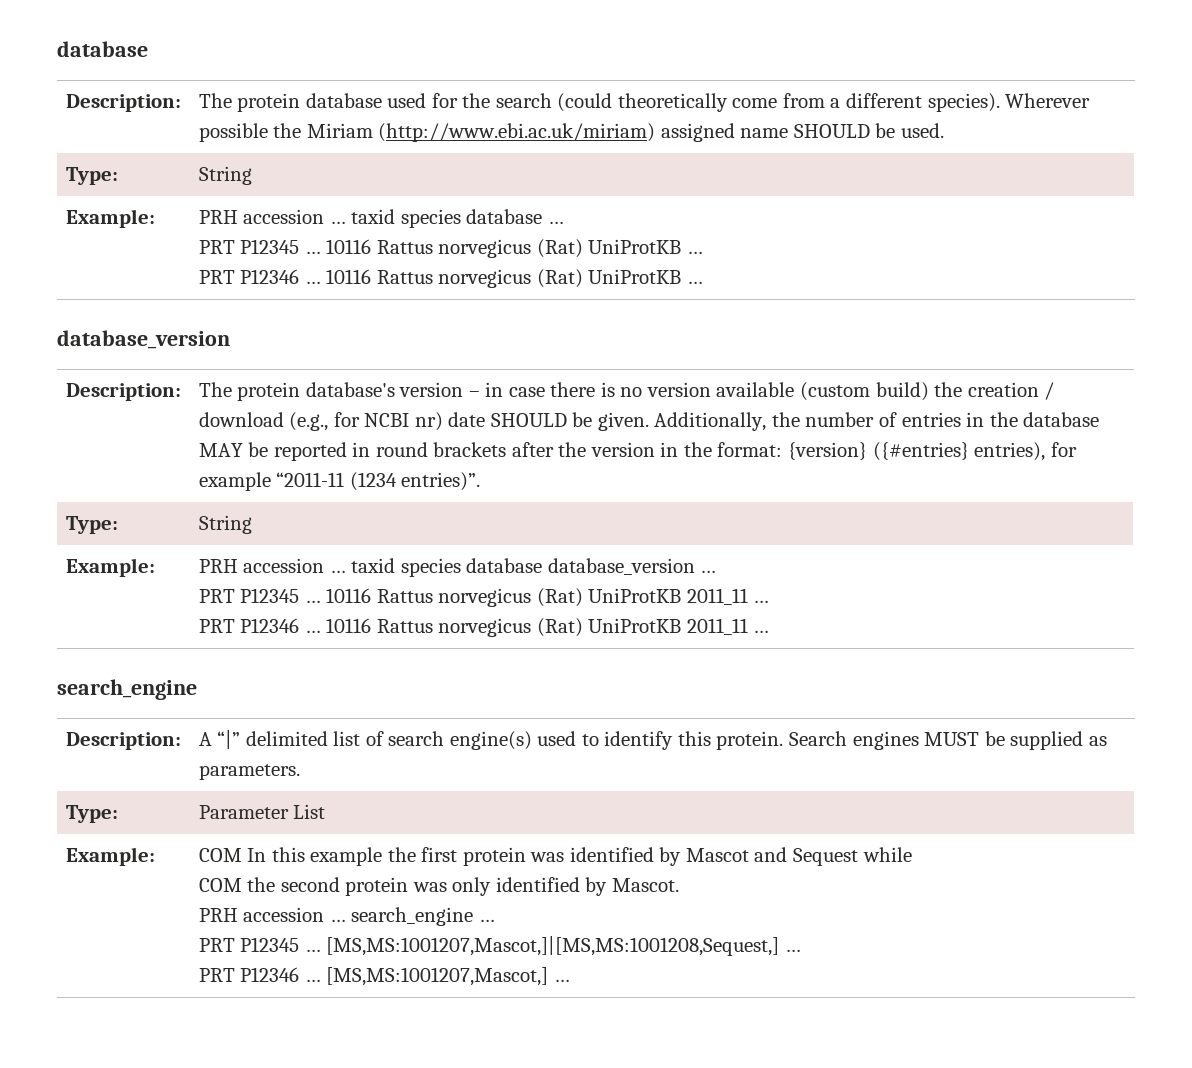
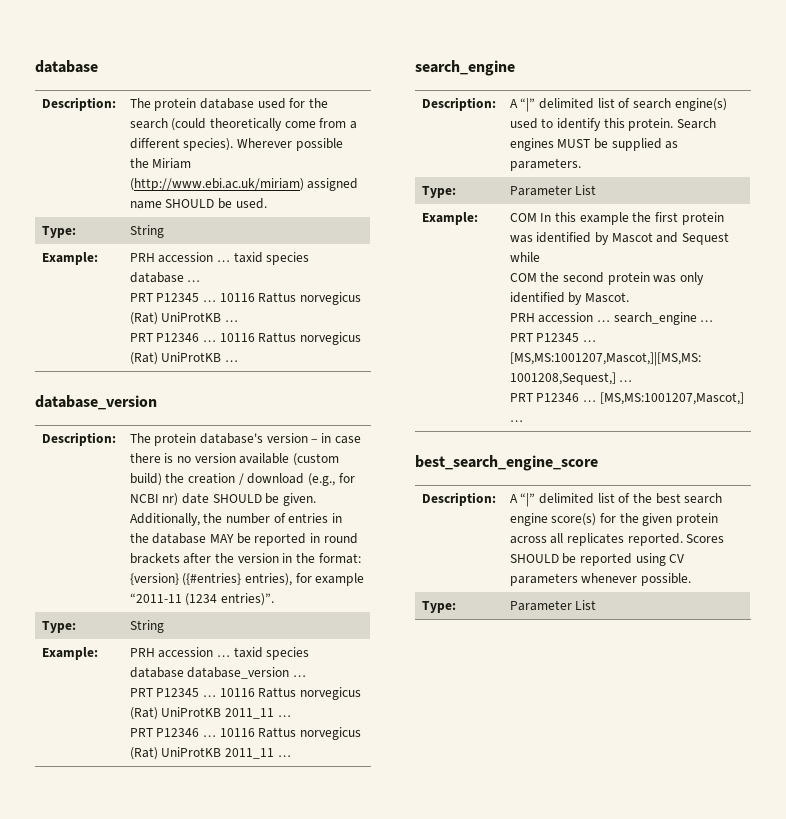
(570, 980) none -> [415,455,598,471] [421,492,496,506] [509,493,723,507] [509,513,718,526] [509,533,725,546] [509,553,685,566] [509,573,691,586] [421,601,456,613] [509,600,597,611] // best_search_engine_score // Description: | A “|” delimited list of the best search engine score(s) for the given protein across all replicates reported. Scores SHOULD be reported using CV parameters whenever possible. // Type: | Parameter List

